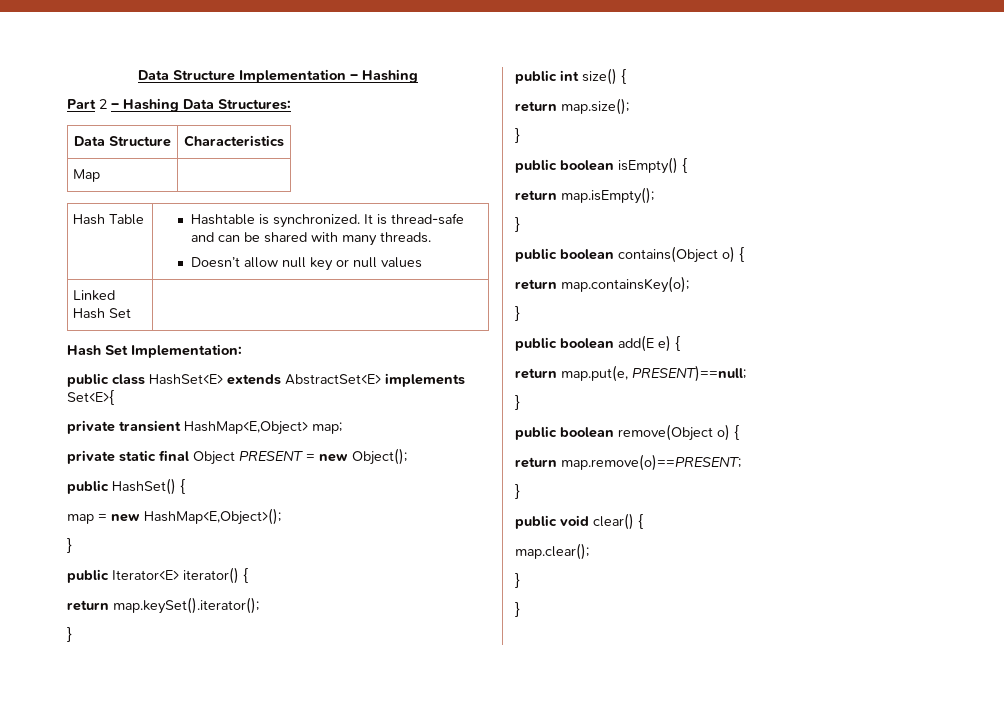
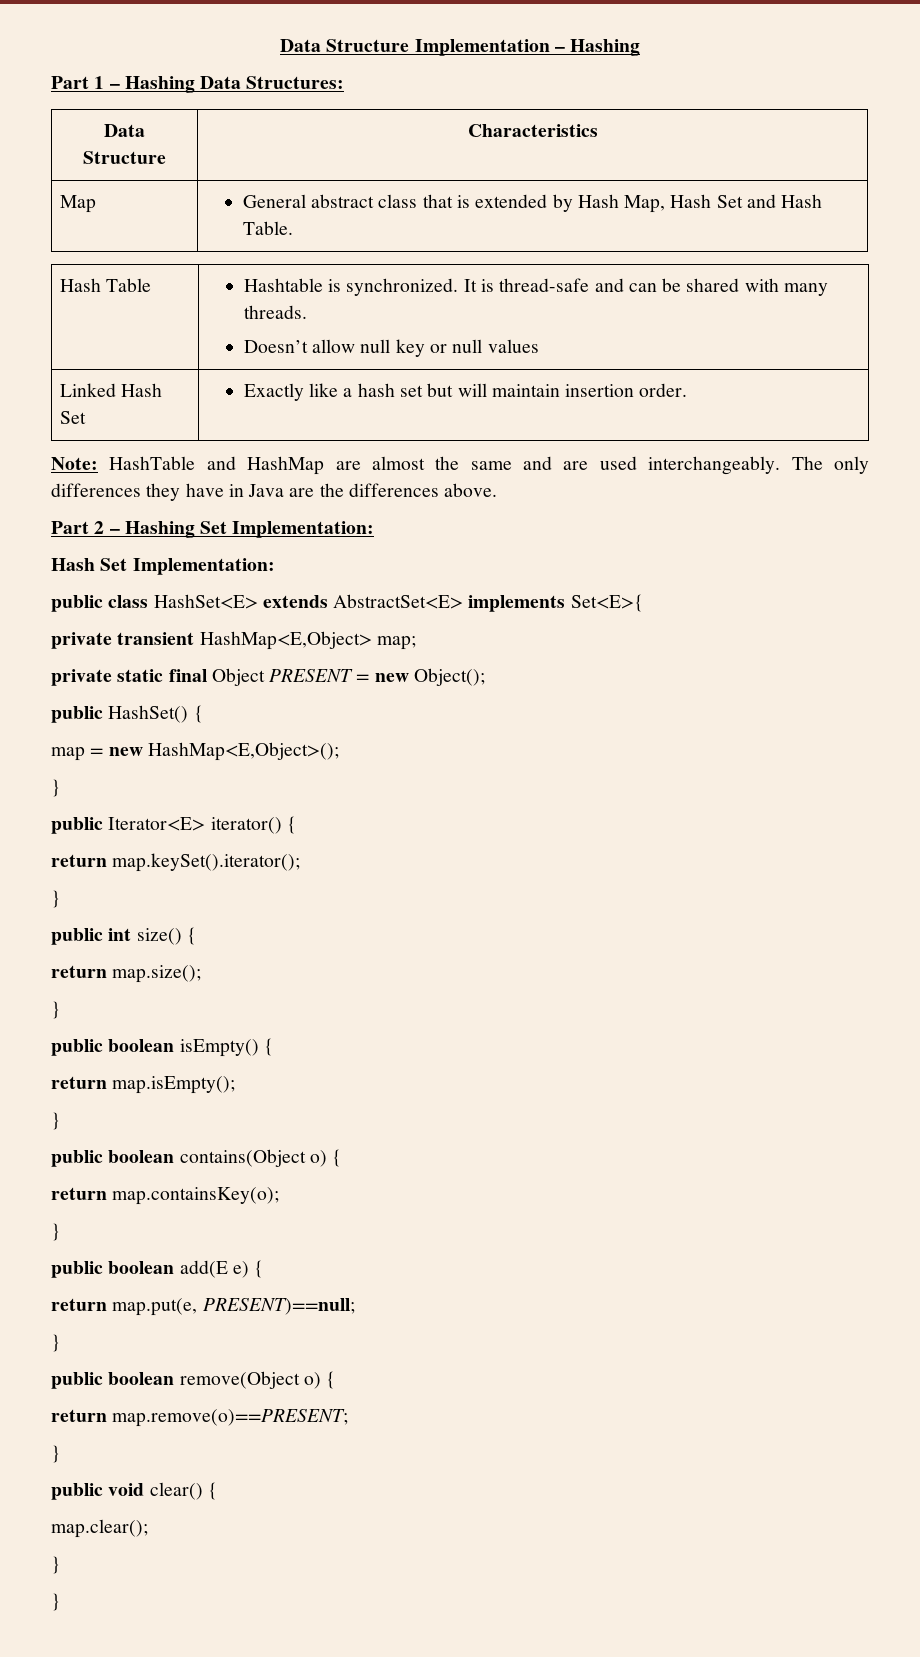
[99,99,107,109] 2 -> [94,76,105,89] 1
(100, 175) none -> [242,194,823,213] [242,221,293,235] General abstract class that is extended by Hash Map, Hash Set and Hash Table.
(131, 313) none -> [243,383,688,401] [51,456,870,475] [51,483,498,501] [51,521,375,538] Exactly like a hash set but will maintain insertion order. // Note: HashTable and HashMap are almost the same and are used interchangeably. The only differences they have in Java are the differences above. // Part 2 – Hashing Set Implementation:

